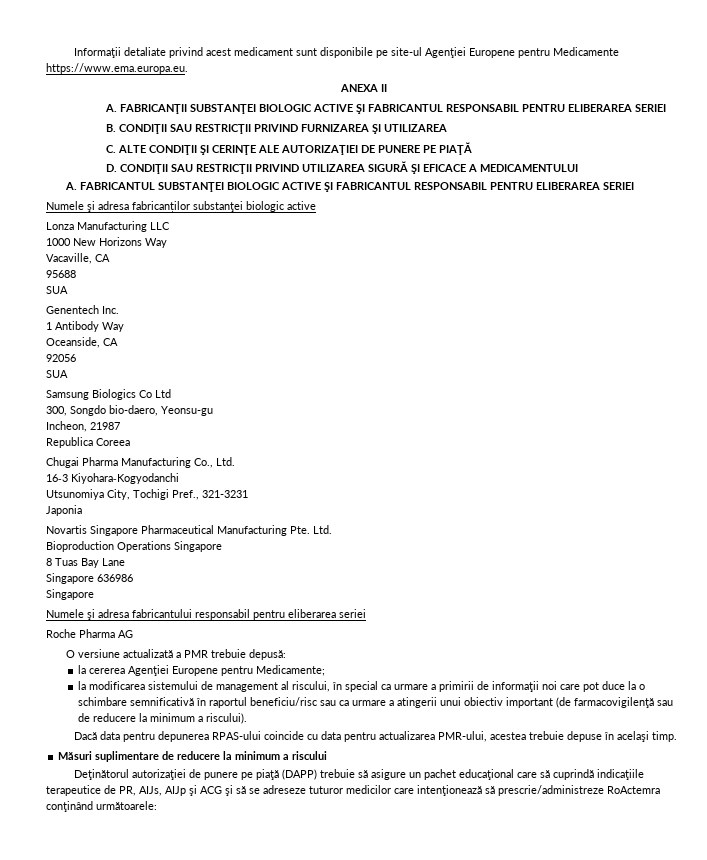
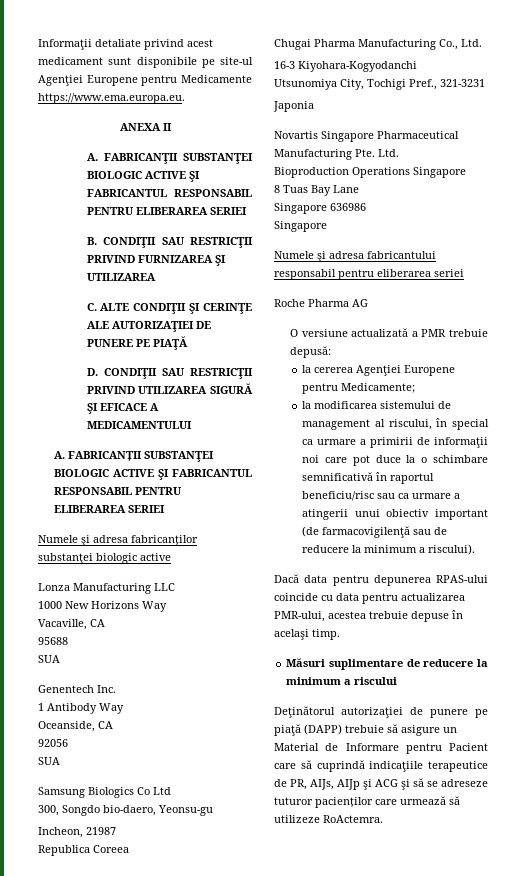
[80,182,156,190] FABRICANTUL -> [68,451,143,461] FABRICANȚII
[423,769,514,780] pachet educaţional -> [274,743,488,754] Material de Informare pentru Pacient
[346,785,660,796] [46,801,157,812] medicilor care intenţionează să prescrie/administreze RoActemra conţinând următoarele: -> [315,796,460,808] [274,815,383,823] pacienților care urmează să utilizeze RoActemra.

